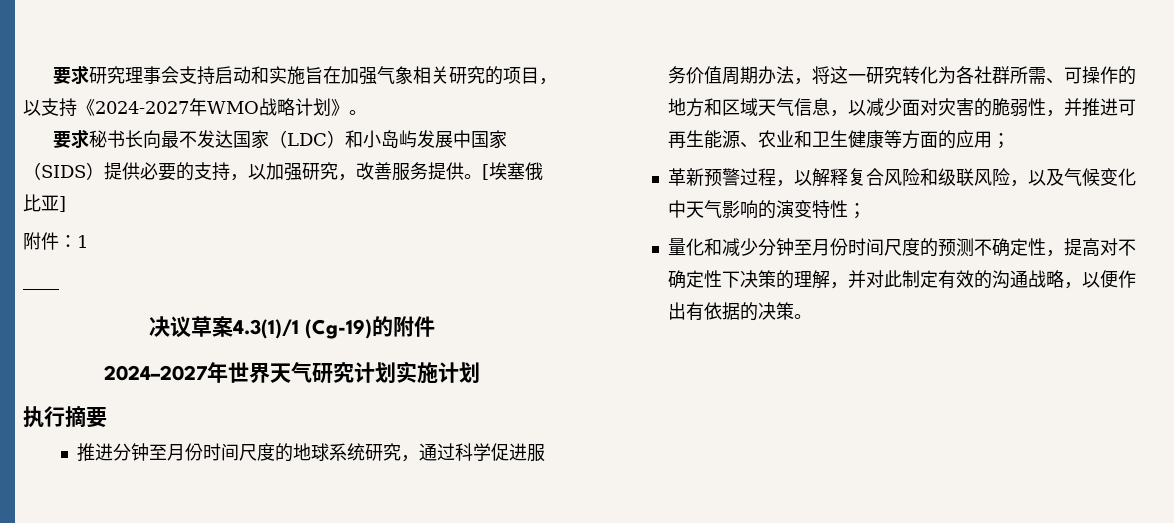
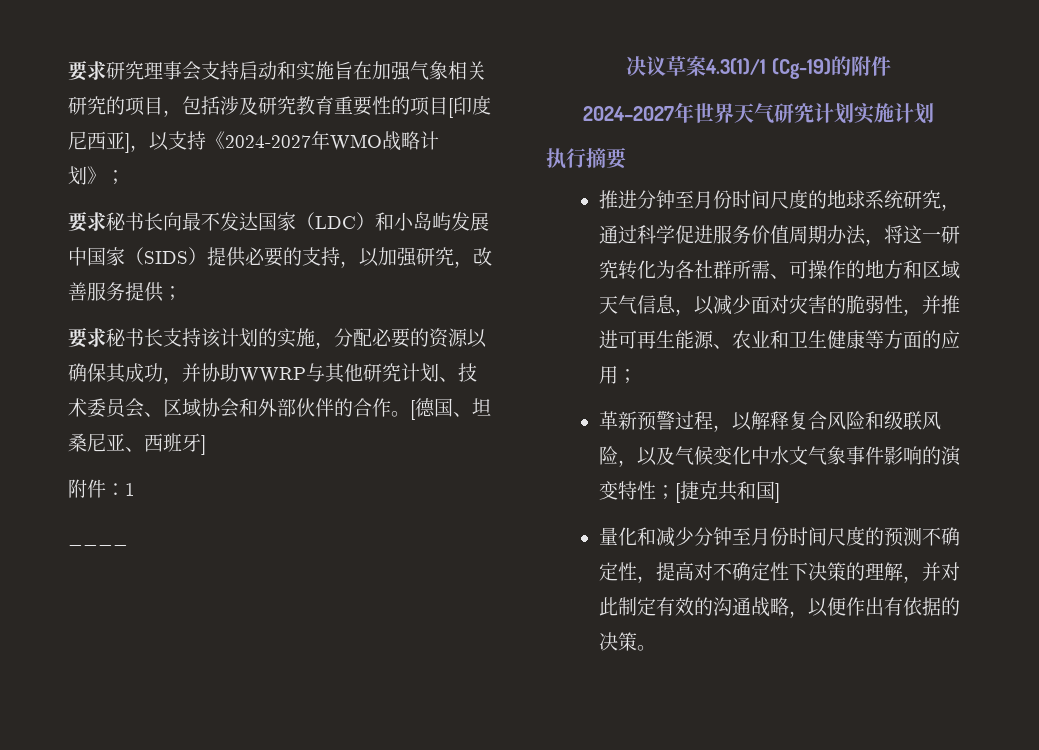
(557, 81) none -> [182,96,491,118] [68,131,149,153] 包括涉及研究教育重要性的项目[印度尼西亚]，
[349,110,367,115] 。 -> [106,170,125,185] ；
[464,162,543,181] [23,194,59,212] 。[埃塞俄比亚 -> [163,286,182,301] [68,328,487,349] [68,363,477,384] [68,398,491,420] [68,433,201,452] ； // 要求秘书长支持该计划的实施，分配必要的资源以确保其成功，并协助WWRP与其他研究计划、技术委员会、区域协会和外部伙伴的合作。[德国、坦桑尼亚、西班牙
[685,200,722,218] 天气 -> [769,446,884,465] 水文气象事件
(866, 211) none -> [674,481,780,503] [捷克共和国]

